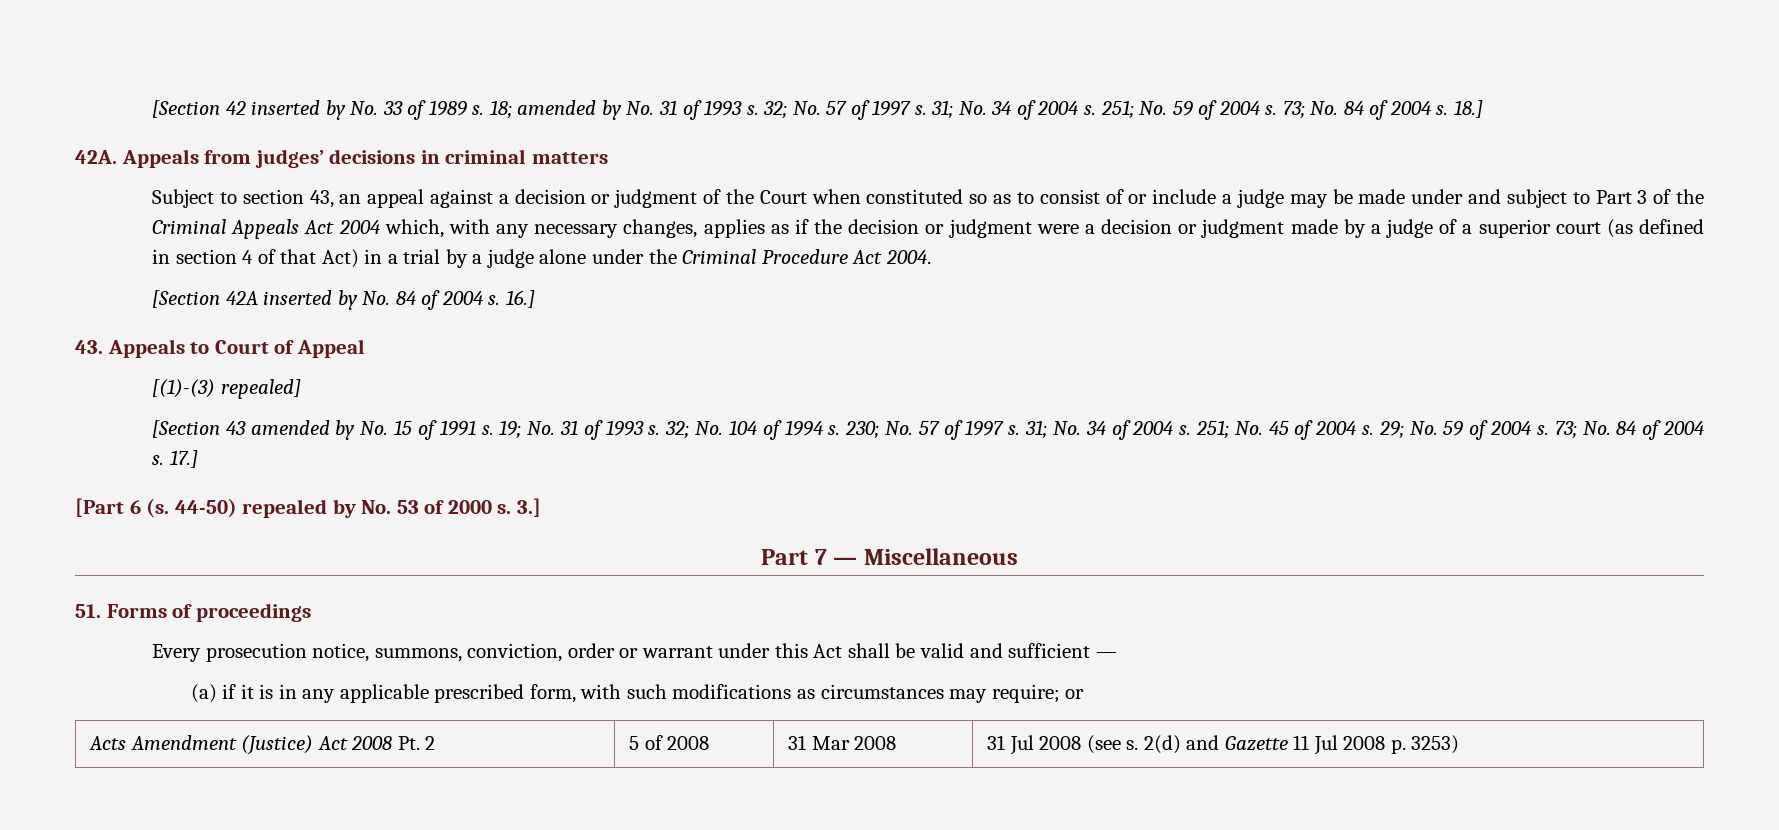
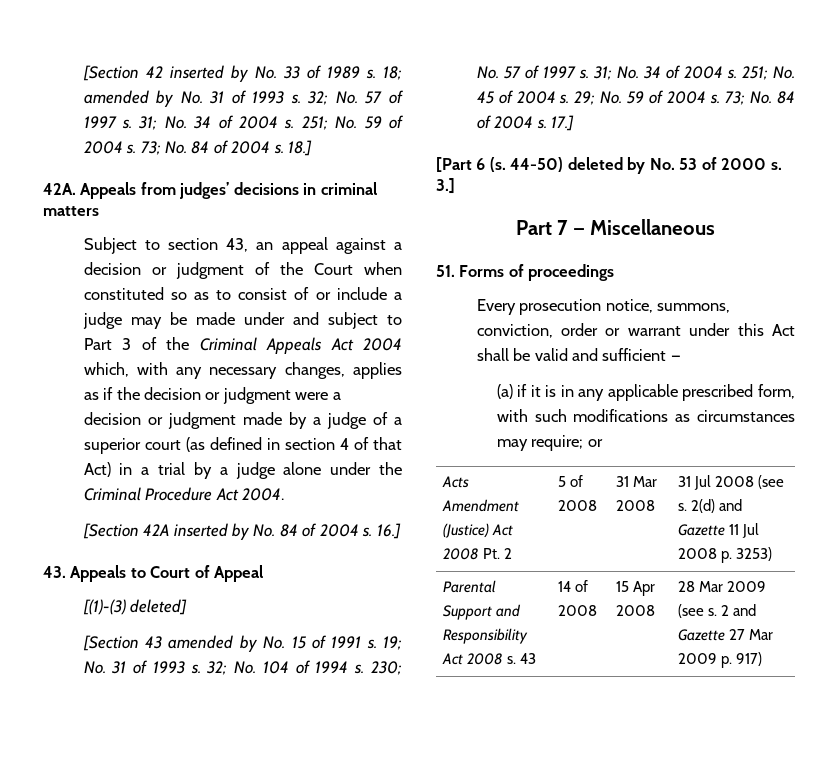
[220,379,301,399] repealed] -> [130,599,188,615] deleted]
[242,499,328,518] repealed -> [567,157,623,170] deleted
(1460, 744) none -> [443,580,497,593] [443,604,522,620] [443,628,529,644] [442,653,537,665] [558,580,589,592] [558,605,598,616] [616,581,656,596] [616,605,656,616] [678,581,767,592] [678,604,757,618] [678,629,774,641] [678,652,763,668] // Parental Support and Responsibility Act 2008 s. 43 | 14 of 2008 | 15 Apr 2008 | 28 Mar 2009 (see s. 2 and Gazette 27 Mar 2009 p. 917)

